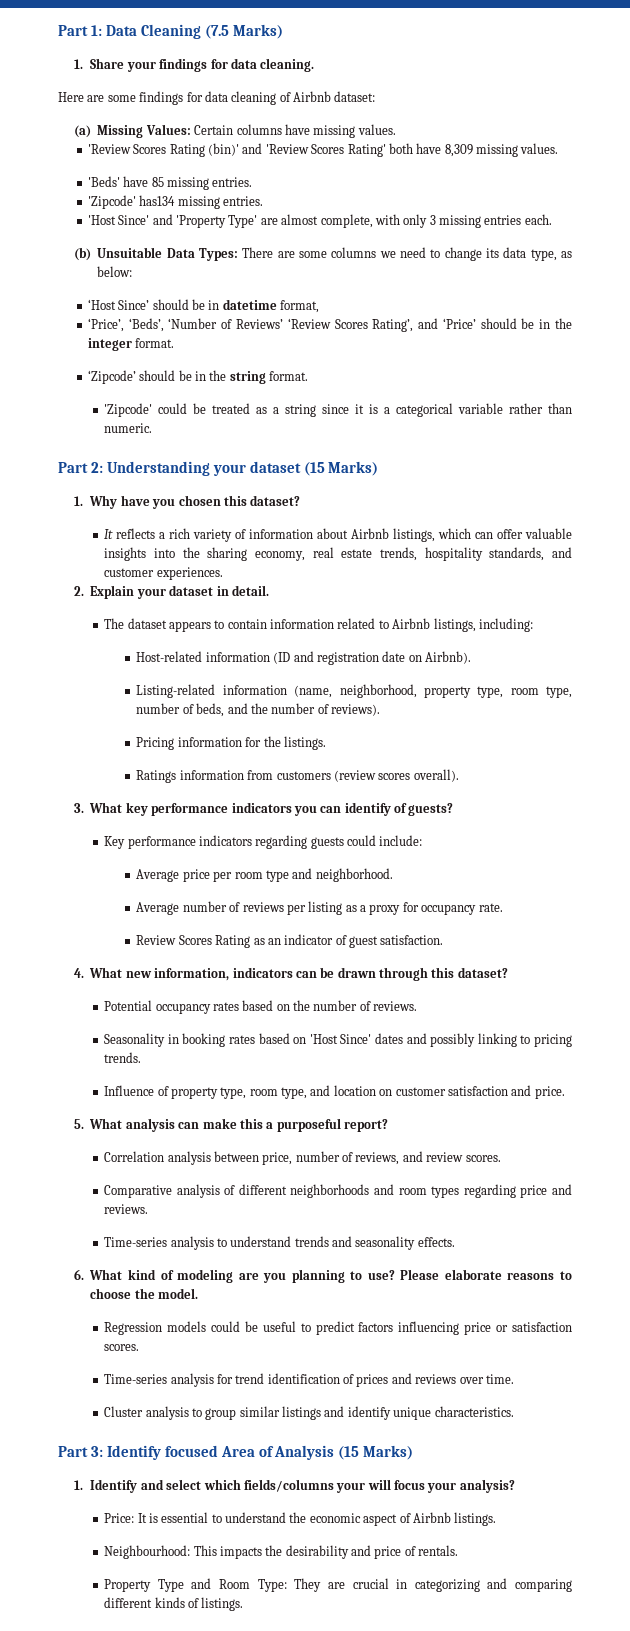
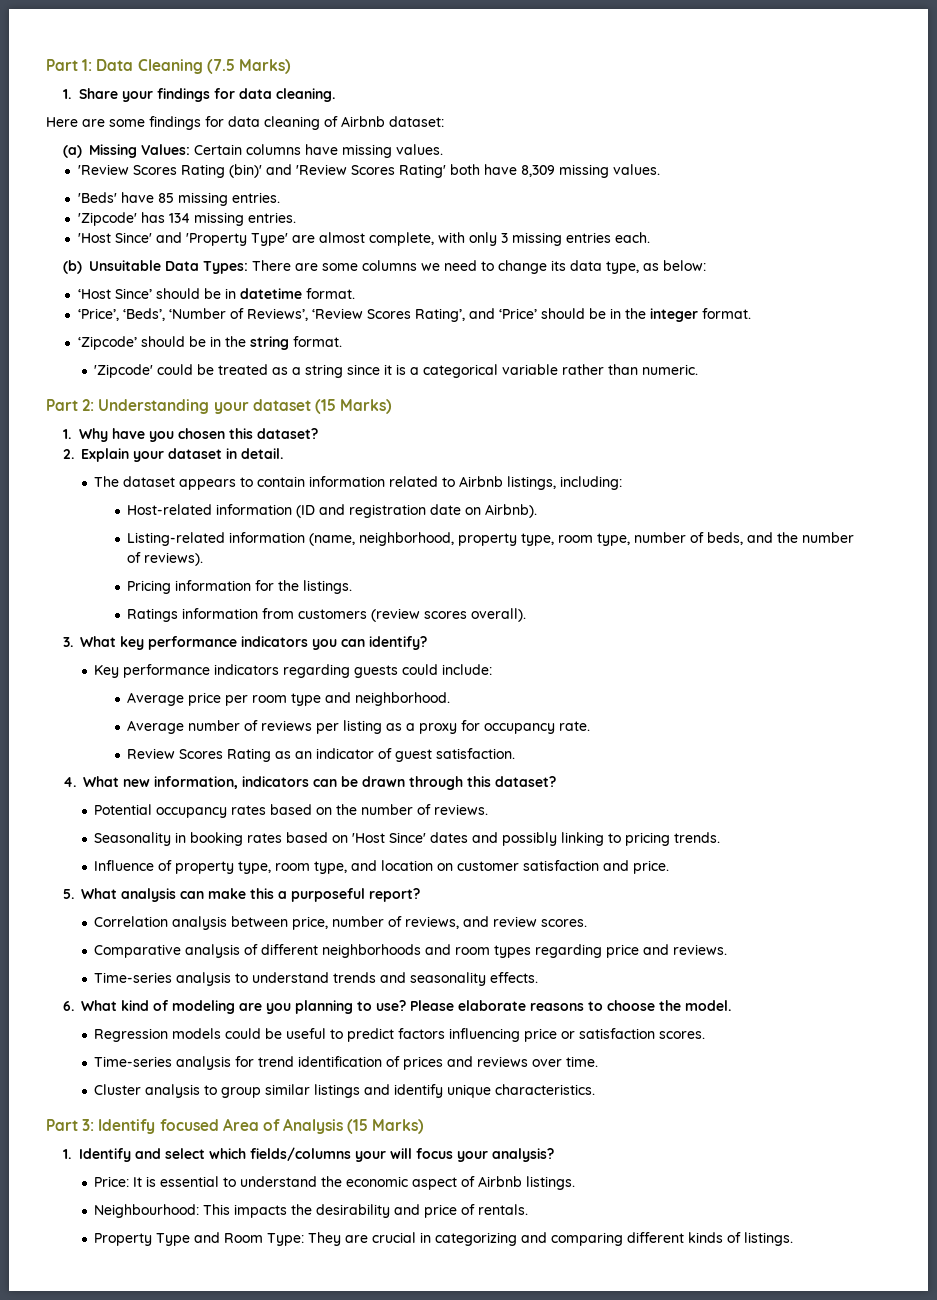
[139,195,176,206] has134 -> [140,212,190,223] has 134
[280,300,320,313] format, -> [305,288,355,299] format.
[236,319,284,329] Reviews’ -> [246,308,308,321] Reviews’,
[104,528,572,542] [104,547,572,561] [104,567,223,580] // It reflects a rich variety of information about Airbnb listings, which can offer valuable insights into the sharing economy, real estate trends, hospitality standards, and customer experiences. -> (319, 433) none
[344,802,454,816] identify of guests? -> [368,636,427,650] identify?

